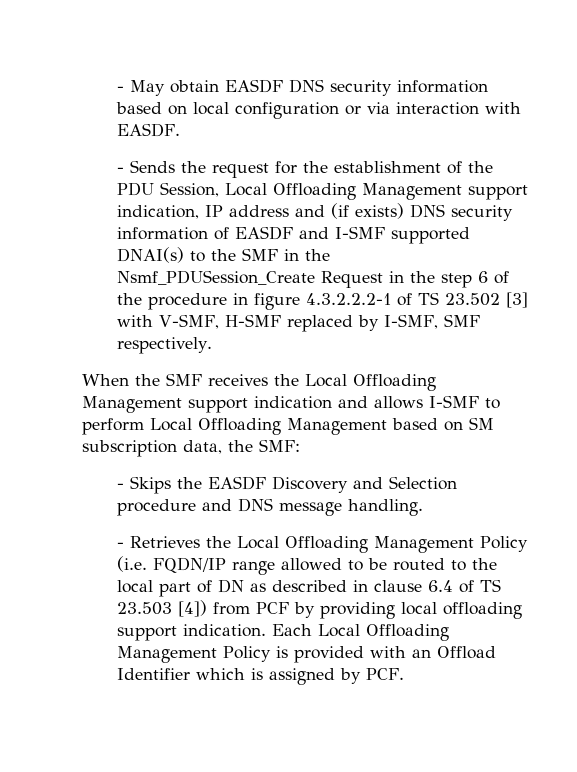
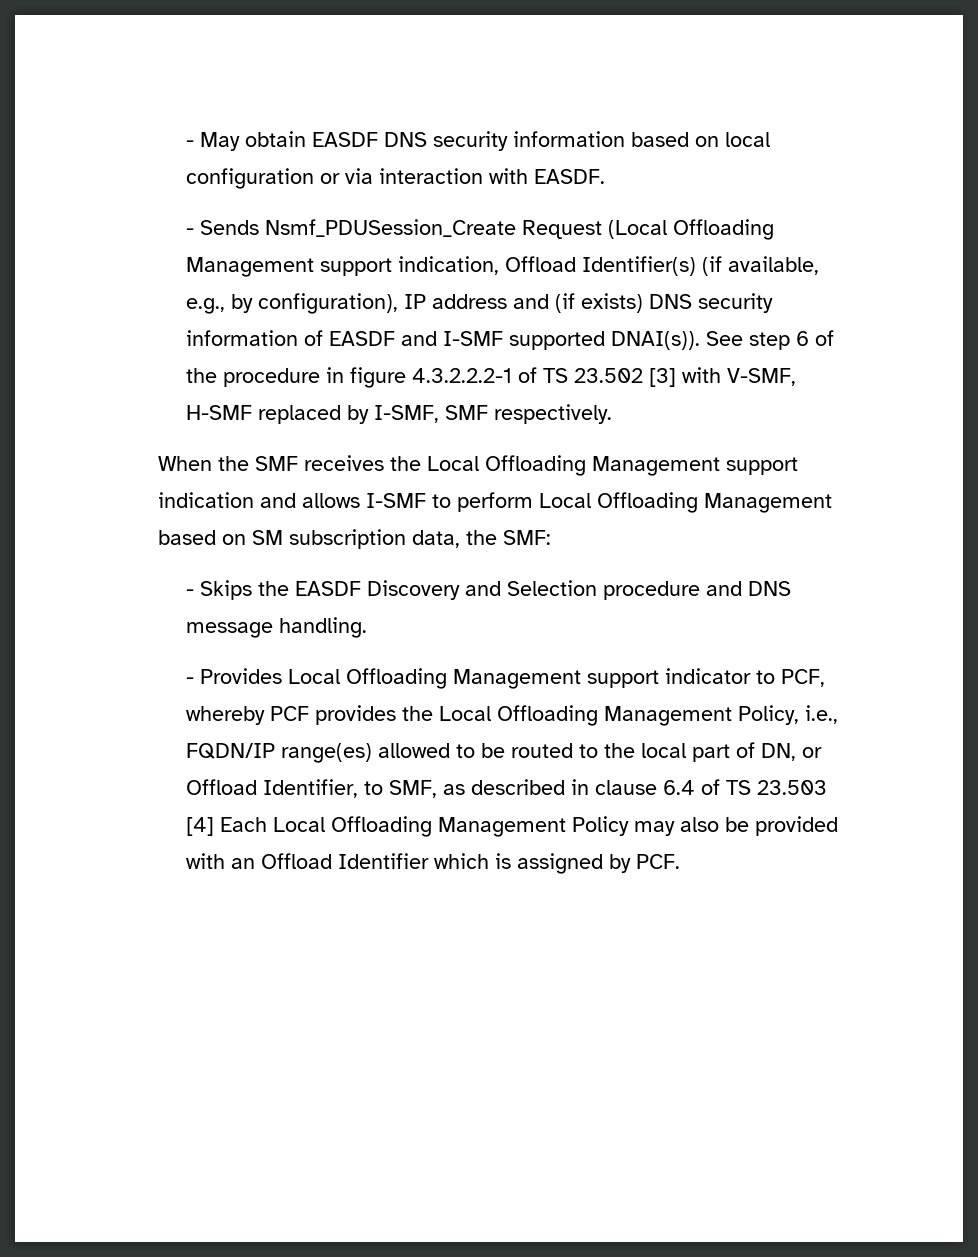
[180,161,493,178] [116,182,528,200] [116,205,199,219] the request for the establishment of the PDU Session, Local Offloading Management support indication, -> [264,219,774,240] [185,256,819,277] [185,293,398,314] Nsmf_PDUSession_Create Request (Local Offloading Management support indication, Offload Identifier(s) (if available, e.g., by configuration),
[116,247,330,263] [116,270,435,288] DNAI(s) to the SMF in the Nsmf_PDUSession_Create Request in the -> [610,331,743,350] DNAI(s)). See
[129,536,528,553] [116,556,275,575] Retrieves the Local Offloading Management Policy (i.e. FQDN/IP range -> [199,668,825,689] [185,705,838,726] [185,743,372,763] Provides Local Offloading Management support indicator to PCF, whereby PCF provides the Local Offloading Management Policy, i.e., FQDN/IP range(es)
[217,579,244,593] DN -> [760,743,822,761] [185,779,437,798] DN, or Offload Identifier, to SMF,
[177,600,522,619] [116,624,266,641] [4]) from PCF by providing local offloading support indication. -> [185,817,214,836] [4]
[275,646,288,658] is -> [633,817,749,836] may also be

